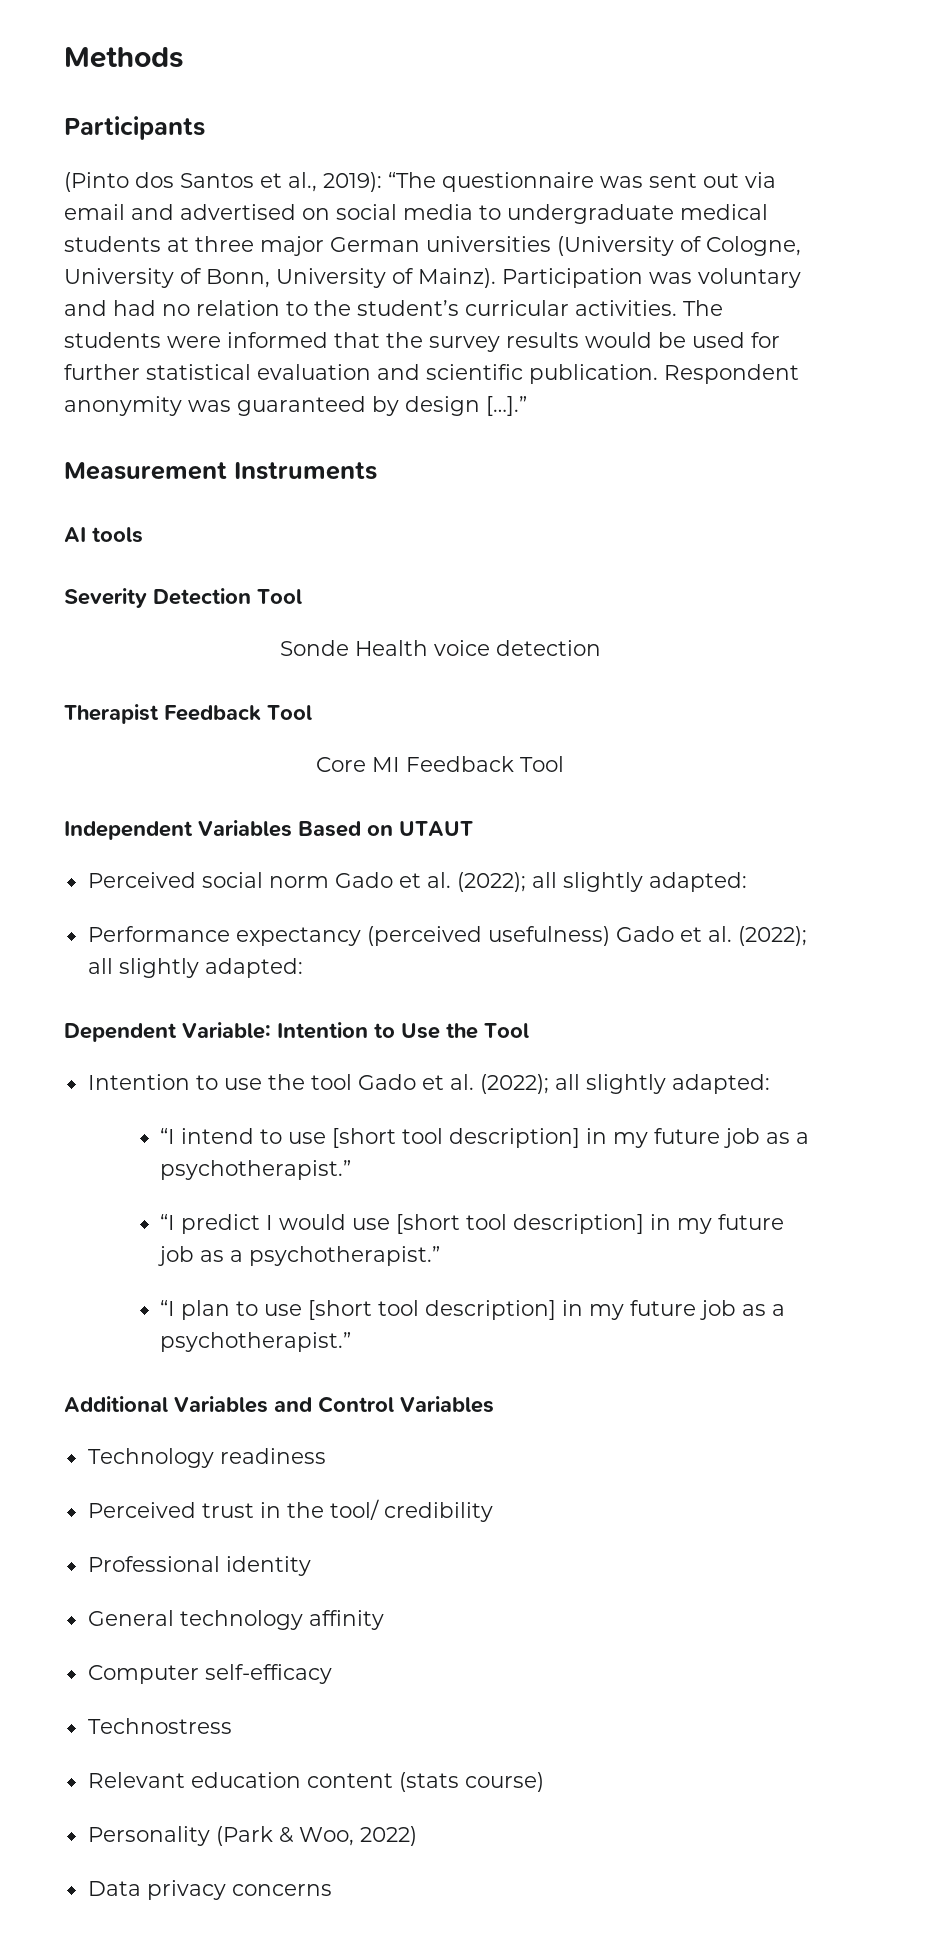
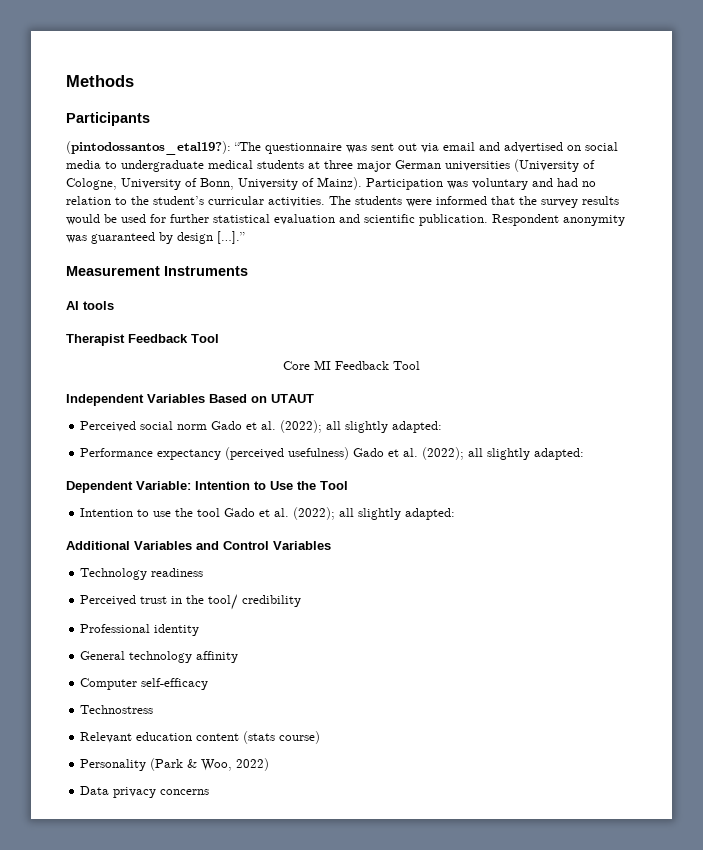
[64,172,382,192] (Pinto dos Santos et al., 2019): -> [66,141,231,155] (pintodossantos_etal19?):
[64,588,302,608] [279,640,601,656] // Severity Detection Tool // Sonde Health voice detection -> (114, 305) none
[160,1128,810,1148] [160,1160,352,1180] [160,1214,785,1234] [158,1246,441,1266] [160,1300,786,1320] [160,1332,352,1352] // “I intend to use [short tool description] in my future job as a psychotherapist.” // “I predict I would use [short tool description] in my future job as a psychotherapist.” // “I plan to use [short tool description] in my future job as a psychotherapist.” -> (456, 514) none

